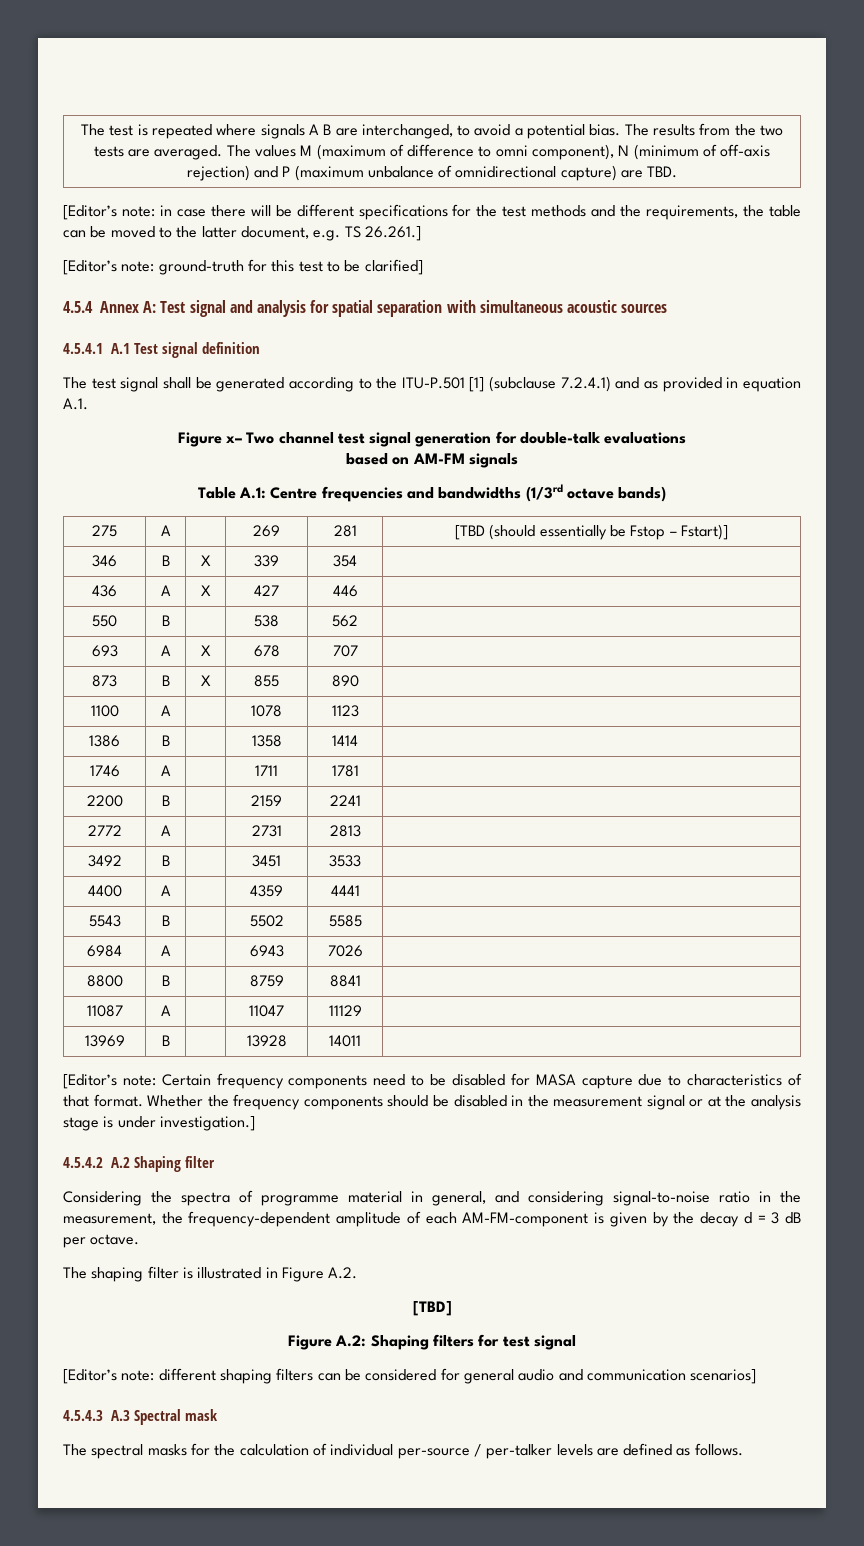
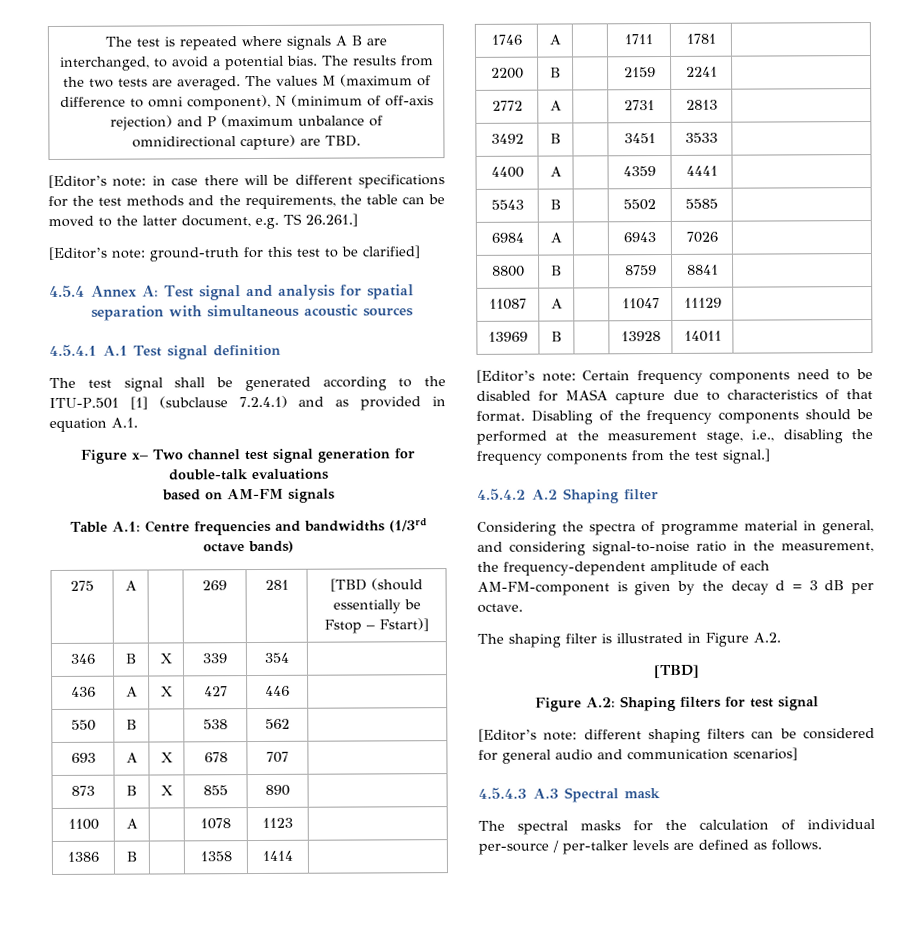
[147,1095,204,1107] Whether -> [530,410,613,425] Disabling of
[453,1095,801,1110] [63,1116,255,1131] disabled in the measurement signal or at the analysis stage is under investigation.] -> [476,428,873,445] [476,448,771,465] performed at the measurement stage, i.e., disabling the frequency components from the test signal.]

